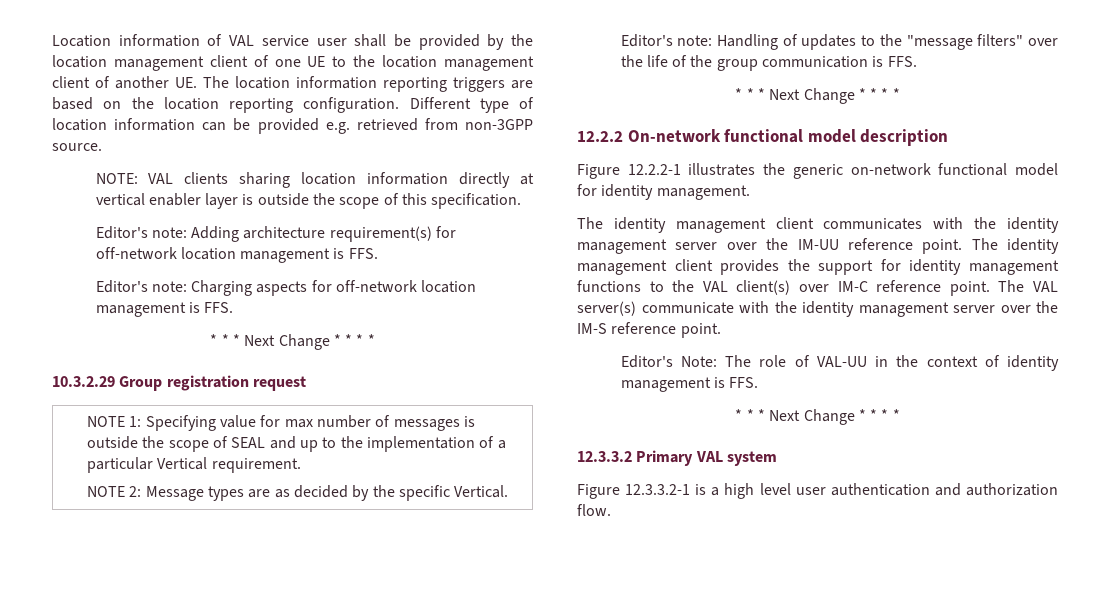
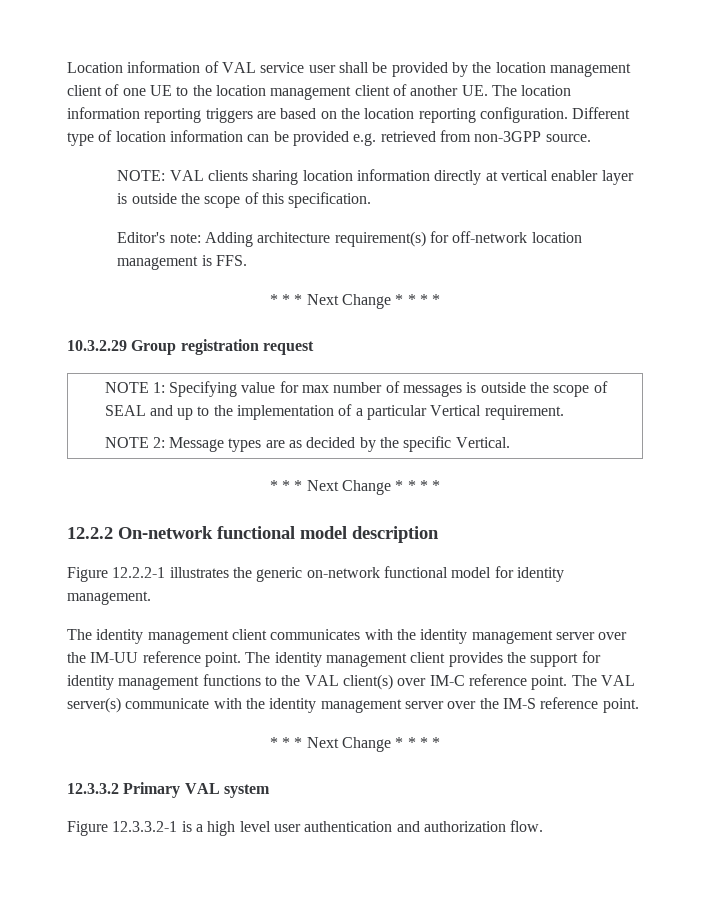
[95,280,477,296] [95,302,234,317] // Editor's note: Charging aspects for off-network location management is FFS. -> (247, 260) none
[620,34,1058,50] [620,55,917,71] // Editor's note: Handling of updates to the "message filters" over the life of the group communication is FFS. -> (510, 442) none
[620,355,1059,371] [620,377,759,392] // Editor's Note: The role of VAL-UU in the context of identity management is FFS. -> (639, 705) none

